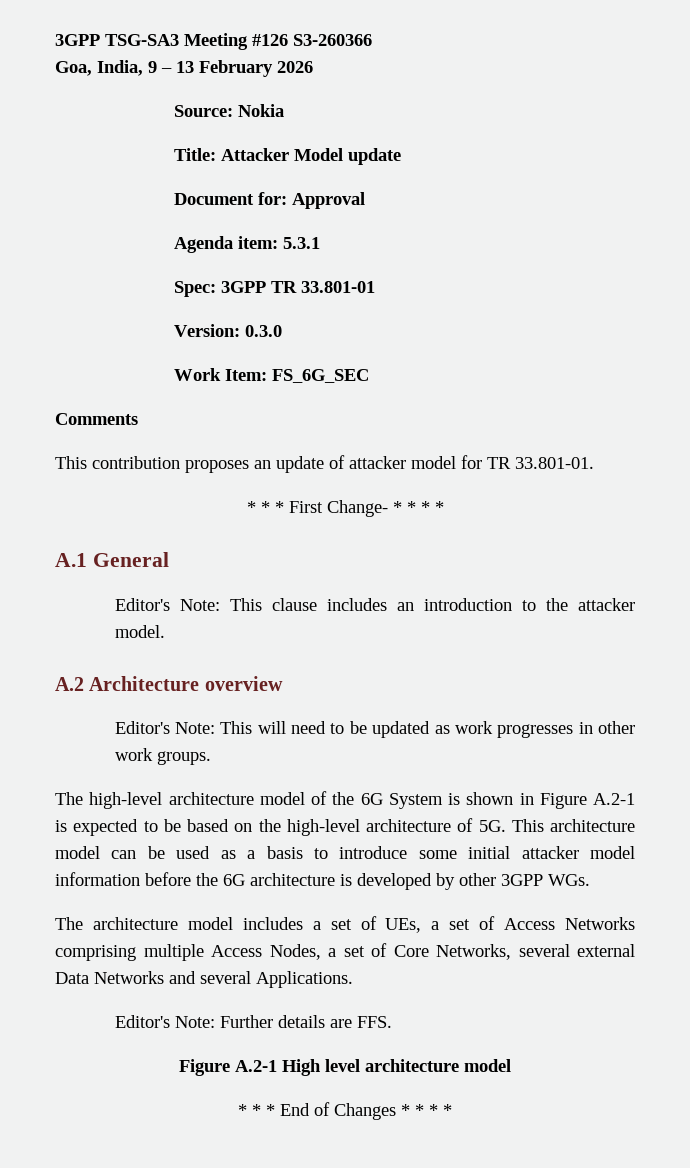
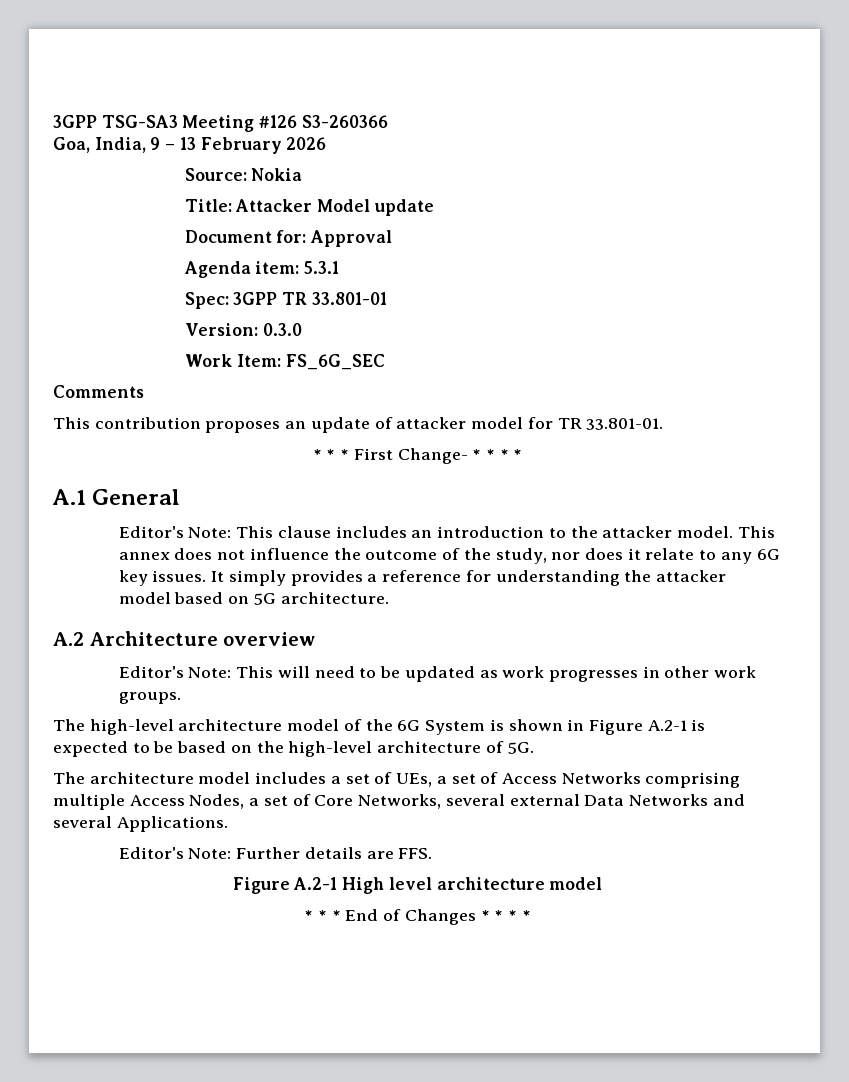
(165, 631) none -> [737,526,775,538] [118,548,780,564] [118,570,726,586] [118,592,389,605] This annex does not influence the outcome of the study, nor does it relate to any 6G key issues. It simply provides a reference for understanding the attacker model based on 5G architecture.
[511,819,635,832] [55,846,635,859] [55,872,590,890] This architecture model can be used as a basis to introduce some initial attacker model information before the 6G architecture is developed by other 3GPP WGs. -> (534, 748) none

